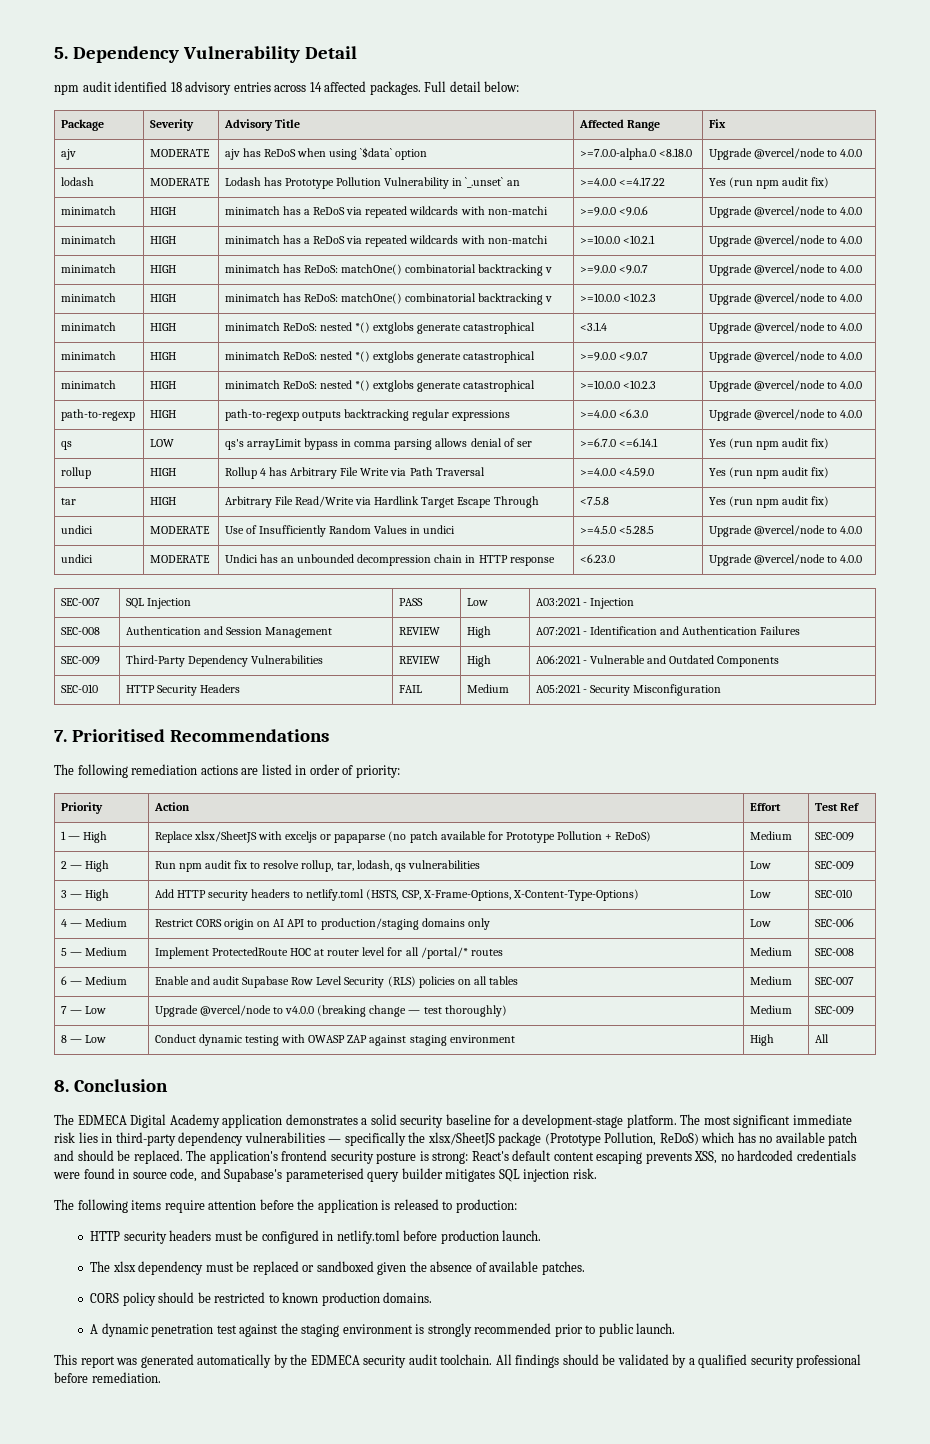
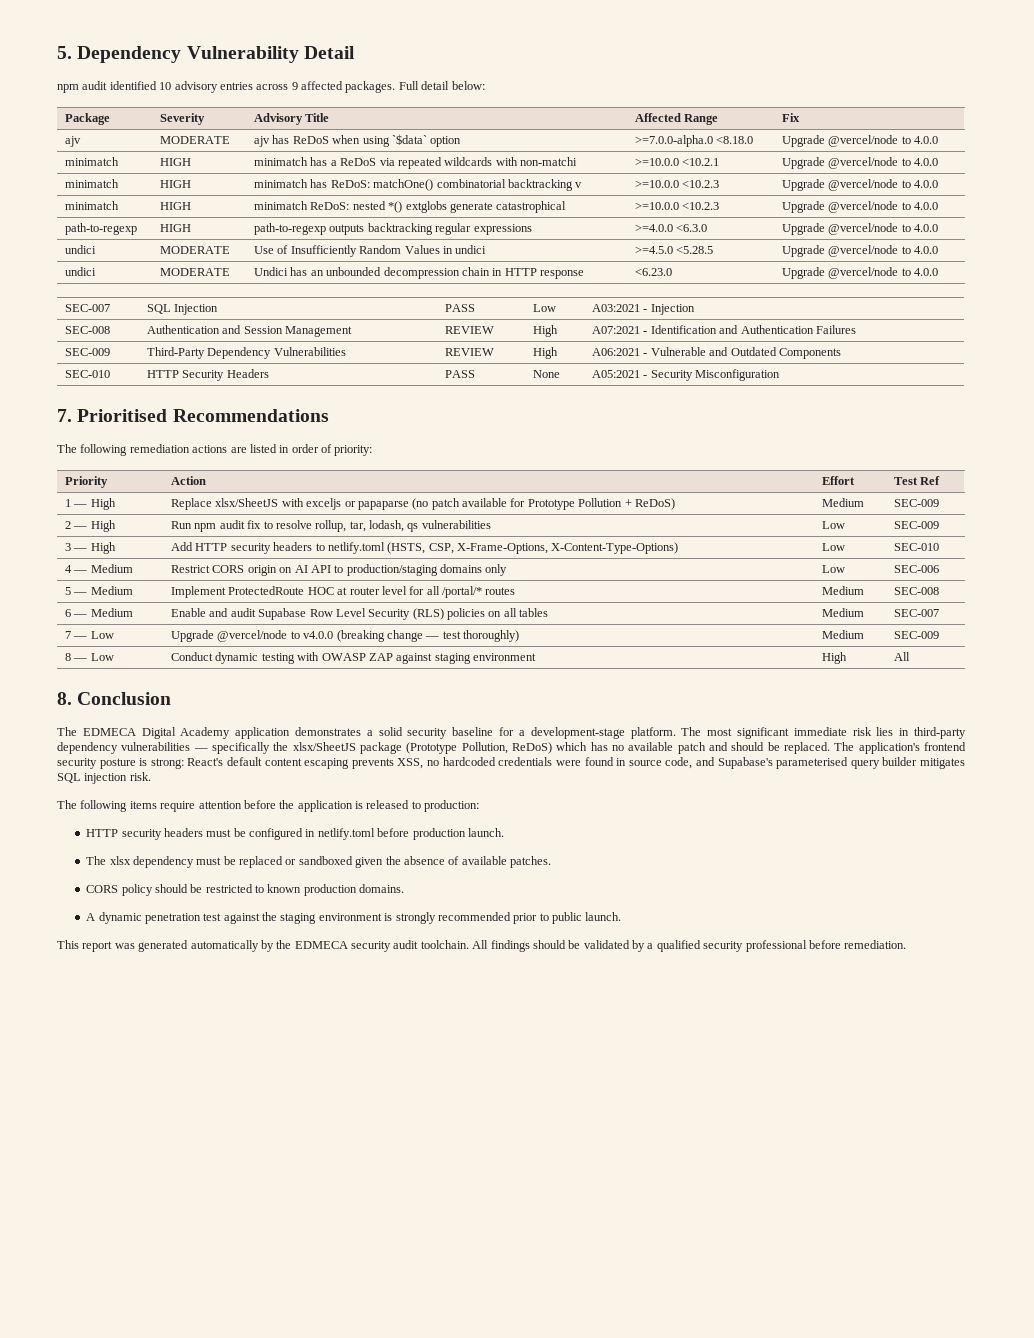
[170,82,182,92] 18 -> [159,82,172,90] 10
[309,82,322,92] 14 -> [291,82,298,90] 9
[60,177,94,186] [149,178,210,186] [224,177,520,189] [579,177,665,186] [708,177,830,189] [60,206,116,215] [149,207,176,215] [224,206,548,218] [579,206,648,216] [708,206,863,218] // lodash | MODERATE | Lodash has Prototype Pollution Vulnerability in `_.unset` an | >=4.0.0 <=4.17.22 | Yes (run npm audit fix) // minimatch | HIGH | minimatch has a ReDoS via repeated wildcards with non-matchi | >=9.0.0 <9.0.6 | Upgrade @vercel/node to 4.0.0 -> (939, 140) none
[60,264,116,273] [149,265,176,273] [224,264,553,276] [579,265,648,274] [708,264,863,276] // minimatch | HIGH | minimatch has ReDoS: matchOne() combinatorial backtracking v | >=9.0.0 <9.0.7 | Upgrade @vercel/node to 4.0.0 -> (939, 162) none
[60,322,116,331] [149,323,176,331] [224,322,536,334] [579,322,607,331] [708,322,863,334] [60,351,116,360] [149,352,176,360] [224,351,536,363] [579,352,648,361] [708,351,863,363] // minimatch | HIGH | minimatch ReDoS: nested *() extglobs generate catastrophical | <3.1.4 | Upgrade @vercel/node to 4.0.0 // minimatch | HIGH | minimatch ReDoS: nested *() extglobs generate catastrophical | >=9.0.0 <9.0.7 | Upgrade @vercel/node to 4.0.0 -> (939, 184) none
[60,441,72,450] [149,439,174,447] [224,438,532,450] [579,438,658,447] [708,438,830,450] [60,467,91,479] [149,468,176,476] [224,467,485,479] [579,468,654,477] [708,467,830,479] [60,498,76,505] [149,497,176,505] [224,496,539,508] [579,497,609,505] [708,496,830,508] // qs | LOW | qs's arrayLimit bypass in comma parsing allows denial of ser | >=6.7.0 <=6.14.1 | Yes (run npm audit fix) // rollup | HIGH | Rollup 4 has Arbitrary File Write via Path Traversal | >=4.0.0 <4.59.0 | Yes (run npm audit fix) // tar | HIGH | Arbitrary File Read/Write via Hardlink Target Escape Through | <7.5.8 | Yes (run npm audit fix) -> (939, 228) none
[398,685,422,693] [466,684,509,693] FAIL | Medium -> [445,370,476,378] [533,370,561,378] PASS | None

